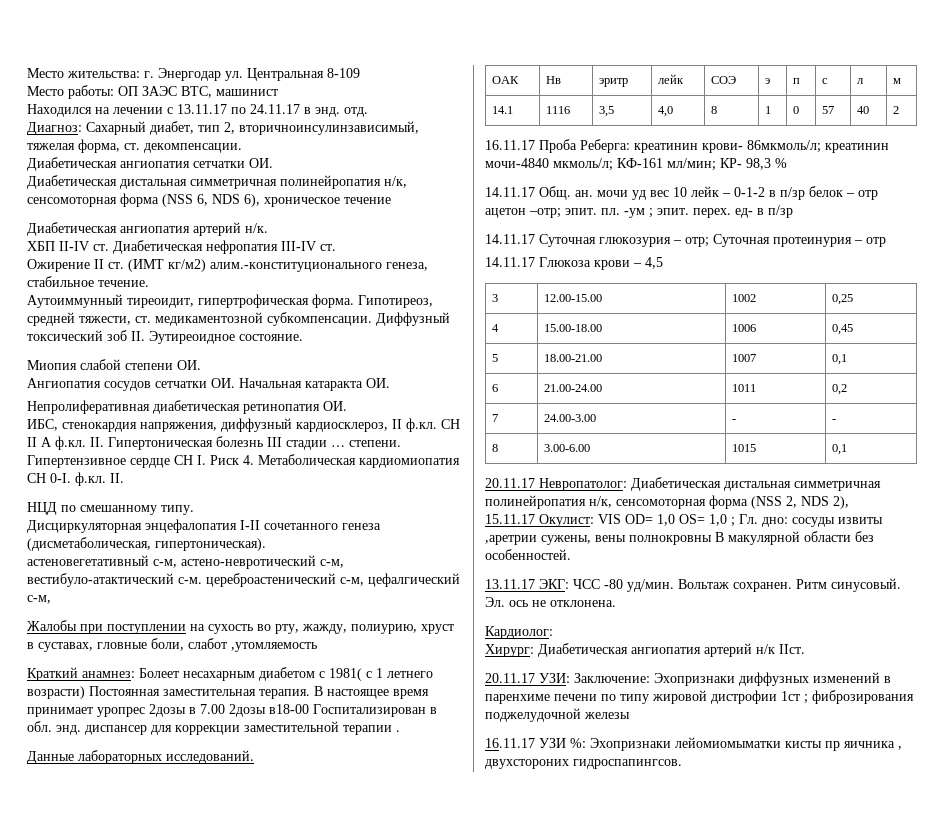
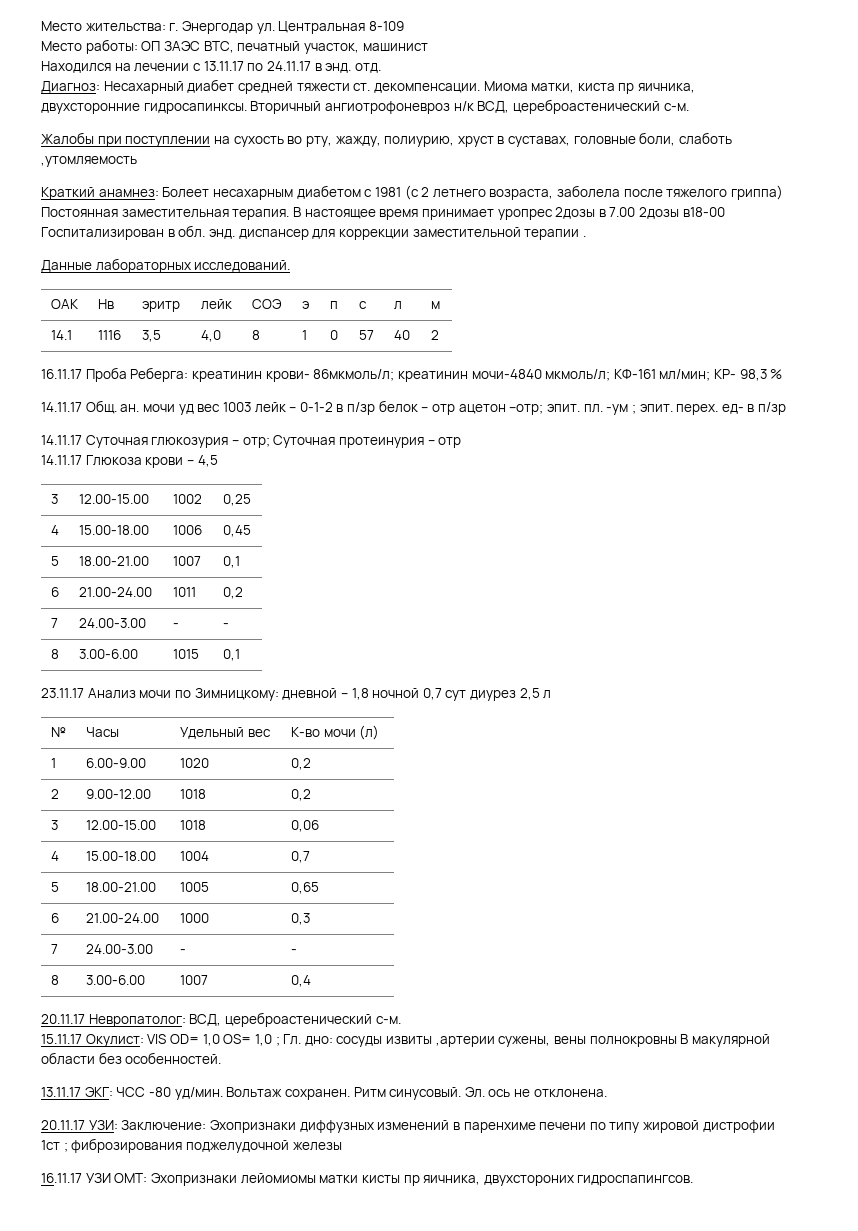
(212, 92) none -> [237,41,359,54] печатный участок,
[86,121,419,135] [27,139,242,153] [27,157,273,171] [27,175,407,189] [27,193,391,207] [27,222,268,236] [27,240,336,254] [27,259,428,272] [27,276,149,287] [27,294,433,308] [27,312,450,326] [27,330,303,344] [27,359,201,370] [27,378,390,391] [27,400,347,414] [27,418,460,432] [27,436,401,450] [27,454,460,468] [27,472,124,486] [27,502,194,515] [27,519,381,533] [27,537,266,551] [27,555,344,569] [27,573,460,587] [27,595,51,604] Сахарный диабет, тип 2, вторичноинсулинзависимый, тяжелая форма, ст. декомпенсации. // Диабетическая ангиопатия сетчатки ОИ. // Диабетическая дистальная симметричная полинейропатия н/к, сенсомоторная форма (NSS 6, NDS 6), хроническое течение // Диабетическая ангиопатия артерий н/к. // ХБП II-IV ст. Диабетическая нефропатия III-IV ст. // Ожирение II ст. (ИМТ кг/м2) алим.-конституционального генеза, стабильное течение. // Аутоиммунный тиреоидит, гипертрофическая форма. Гипотиреоз, средней тяжести, ст. медикаментозной субкомпенсации. Диффузный токсический зоб II. Эутиреоидное состояние. // Миопия слабой степени ОИ. // Ангиопатия сосудов сетчатки ОИ. Начальная катаракта ОИ. // Непролиферативная диабетическая ретинопатия ОИ. // ИБС, стенокардия напряжения, диффузный кардиосклероз, II ф.кл. СН II А ф.кл. II. Гипертоническая болезнь III стадии … степени. Гипертензивное сердце СН I. Риск 4. Метаболическая кардиомиопатия СН 0-I. ф.кл. II. // НЦД по смешанному типу. // Дисциркуляторная энцефалопатия I-II сочетанного генеза (дисметаболическая, гипертоническая). // астеновегетативный с-м, астено-невротический с-м, вестибуло-атактический с-м. цереброастенический с-м, цефалгический с-м, -> [103,79,696,94] [41,99,689,114] Несахарный диабет средней тяжести ст. декомпенсации. Миома матки, киста пр яичника, двухсторонние гидросапинксы. Вторичный ангиотрофоневроз н/к ВСД, цереброастенический с-м.
[97,638,227,651] гловные боли, слабот -> [573,132,733,146] головные боли, слаботь
[329,668,433,681] [27,686,85,699] 1981( с 1 летнего возрасти) -> [374,185,784,200] 1981 (с 2 летнего возраста, заболела после тяжелого гриппа)
[673,187,687,197] 10 -> [222,402,251,412] 1003
[485,477,881,491] [485,495,849,509] 20.11.17 Невропатолог: Диабетическая дистальная симметричная полинейропатия н/к, сенсомоторная форма (NSS 2, NDS 2), -> [41,688,552,701] [50,727,66,737] [85,727,119,737] [179,727,271,739] [290,725,380,740] [50,758,56,768] [85,758,146,768] [179,758,209,768] [290,758,311,770] [50,789,59,799] [85,789,151,799] [179,789,206,799] [290,789,311,801] [50,820,58,830] [85,820,156,830] [179,820,206,830] [290,820,319,832] [50,851,59,861] [85,851,156,861] [179,851,209,861] [290,851,310,863] [50,882,59,892] [85,882,156,892] [179,882,209,892] [290,882,319,894] [50,913,59,923] [85,913,159,923] [179,913,209,923] [290,913,310,925] [50,944,58,954] [85,944,153,954] [179,949,186,954] [290,949,297,954] [50,975,59,985] [85,975,145,985] [179,975,208,985] [290,975,311,987] [41,1012,401,1027] 23.11.17 Анализ мочи по Зимницкому: дневной – 1,8 ночной 0,7 сут диурез 2,5 л // № | Часы | Удельный вес | К-во мочи (л) // 1 | 6.00-9.00 | 1020 | 0,2 // 2 | 9.00-12.00 | 1018 | 0,2 // 3 | 12.00-15.00 | 1018 | 0,06 // 4 | 15.00-18.00 | 1004 | 0,7 // 5 | 18.00-21.00 | 1005 | 0,65 // 6 | 21.00-24.00 | 1000 | 0,3 // 7 | 24.00-3.00 | - | - // 8 | 3.00-6.00 | 1007 | 0,4 // 20.11.17 Невропатолог: ВСД, цереброастенический с-м.
[485,535,537,545] ,аретрии -> [435,1036,495,1047] ,артерии
[485,626,553,639] [485,643,805,657] // Кардиолог: // Хирург: Диабетическая ангиопатия артерий н/к IIcт. -> (607, 1093) none
[570,737,902,751] %: Эхопризнаки лейомиомыматки кисты пр яичника , -> [114,1173,481,1186] ОМТ: Эхопризнаки лейомиомы матки кисты пр яичника,

